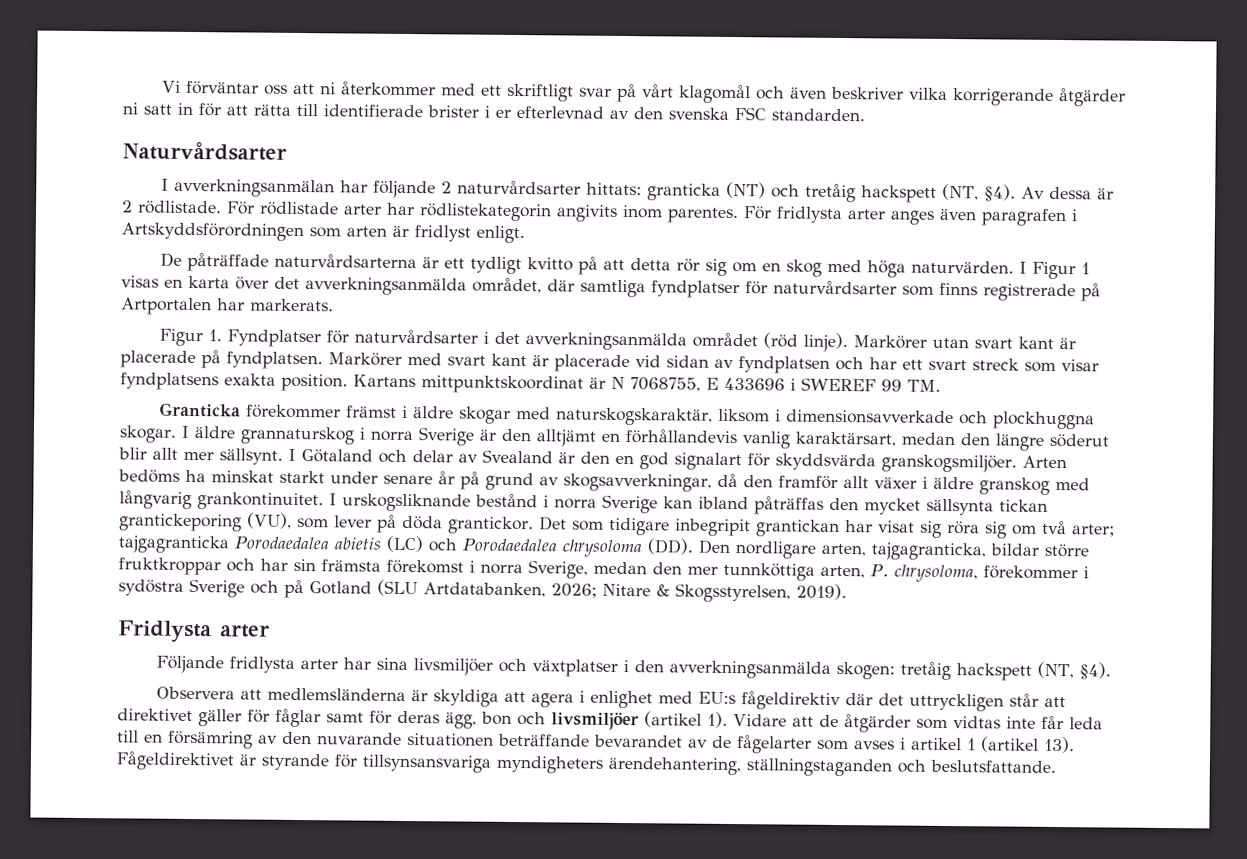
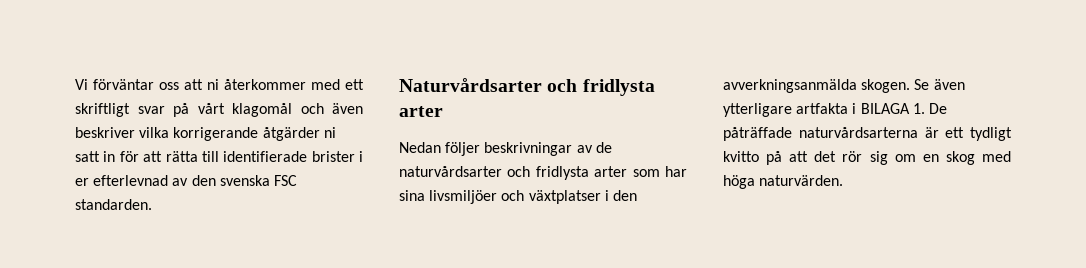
[161,178,1115,203] [121,200,1078,227] [121,222,525,244] // I avverkningsanmälan har följande 2 naturvårdsarter hittats: granticka (NT) och tretåig hackspett (NT, §4). Av dessa är 2 rödlistade. För rödlistade arter har rödlistekategorin angivits inom parentes. För fridlysta arter anges även paragrafen i Artskyddsförordningen som arten är fridlyst enligt. // -> [547,79,655,96] [399,106,443,117] [399,142,612,156] [399,166,687,180] [399,190,637,204] [723,79,965,93] [723,103,925,117] och fridlysta arter // Nedan följer beskrivningar av de naturvårdsarter och fridlysta arter som har sina livsmiljöer och växtplatser i den avverkningsanmälda skogen. Se även ytterligare artfakta i BILAGA 1.
[630,258,672,271] detta -> [814,151,837,162] det
[1019,261,1091,280] [121,275,1101,302] [121,297,334,316] [159,328,1077,353] [120,350,1099,374] [120,372,941,394] [159,402,1096,430] [119,425,1109,451] [118,447,1067,473] [118,469,1090,495] [119,490,1048,516] [119,512,1115,539] [118,535,1089,561] [118,557,1089,583] [118,578,847,603] [118,620,270,643] [156,655,1112,681] [156,686,1067,712] [117,708,1103,733] [117,730,1075,754] [116,751,1056,777] I Figur 1 visas en karta över det avverkningsanmälda området, där samtliga fyndplatser för naturvårdsarter som finns registrerade på Artportalen har markerats. // Figur 1. Fyndplatser för naturvårdsarter i det avverkningsanmälda området (röd linje). Markörer utan svart kant är placerade på fyndplatsen. Markörer med svart kant är placerade vid sidan av fyndplatsen och har ett svart streck som visar fyndplatsens exakta position. Kartans mittpunktskoordinat är N 7068755, E 433696 i SWEREF 99 TM. // Granticka förekommer främst i äldre skogar med naturskogskaraktär, liksom i dimensionsavverkade och plockhuggna skogar. I äldre grannaturskog i norra Sverige är den alltjämt en förhållandevis vanlig karaktärsart, medan den längre söderut blir allt mer sällsynt. I Götaland och delar av Svealand är den en god signalart för skyddsvärda granskogsmiljöer. Arten bedöms ha minskat starkt under senare år på grund av skogsavverkningar, då den framför allt växer i äldre granskog med långvarig grankontinuitet. I urskogsliknande bestånd i norra Sverige kan ibland påträffas den mycket sällsynta tickan grantickeporing (VU), som lever på döda grantickor. Det som tidigare inbegripit grantickan har visat sig röra sig om två arter; tajgagranticka Porodaedalea abietis (LC) och Porodaedalea chrysoloma (DD). Den nordligare arten, tajgagranticka, bildar större fruktkroppar och har sin främsta förekomst i norra Sverige, medan den mer tunnköttiga arten, P. chrysoloma, förekommer i sydöstra Sverige och på Gotland (SLU Artdatabanken, 2026; Nitare & Skogsstyrelsen, 2019). // Fridlysta arter // Följande fridlysta arter har sina livsmiljöer och växtplatser i den avverkningsanmälda skogen: tretåig hackspett (NT, §4). // Observera att medlemsländerna är skyldiga att agera i enlighet med EU:s fågeldirektiv där det uttryckligen står att direktivet gäller för fåglar samt för deras ägg, bon och livsmiljöer (artikel 1). Vidare att de åtgärder som vidtas inte får leda till en försämring av den nuvarande situationen beträffande bevarandet av de fågelarter som avses i artikel 1 (artikel 13). Fågeldirektivet är styrande för tillsynsansvariga myndigheters ärendehantering, ställningstaganden och beslutsfattande. -> (844, 180) none

